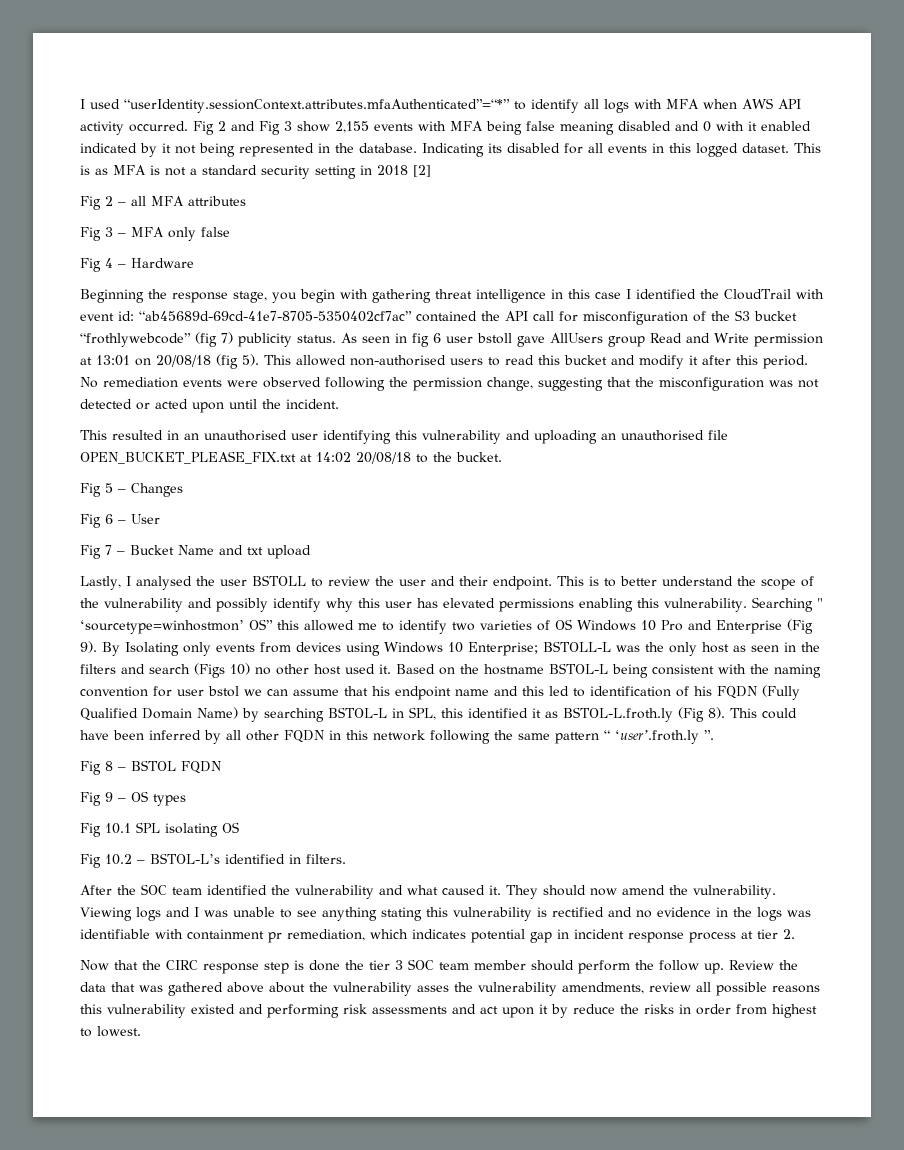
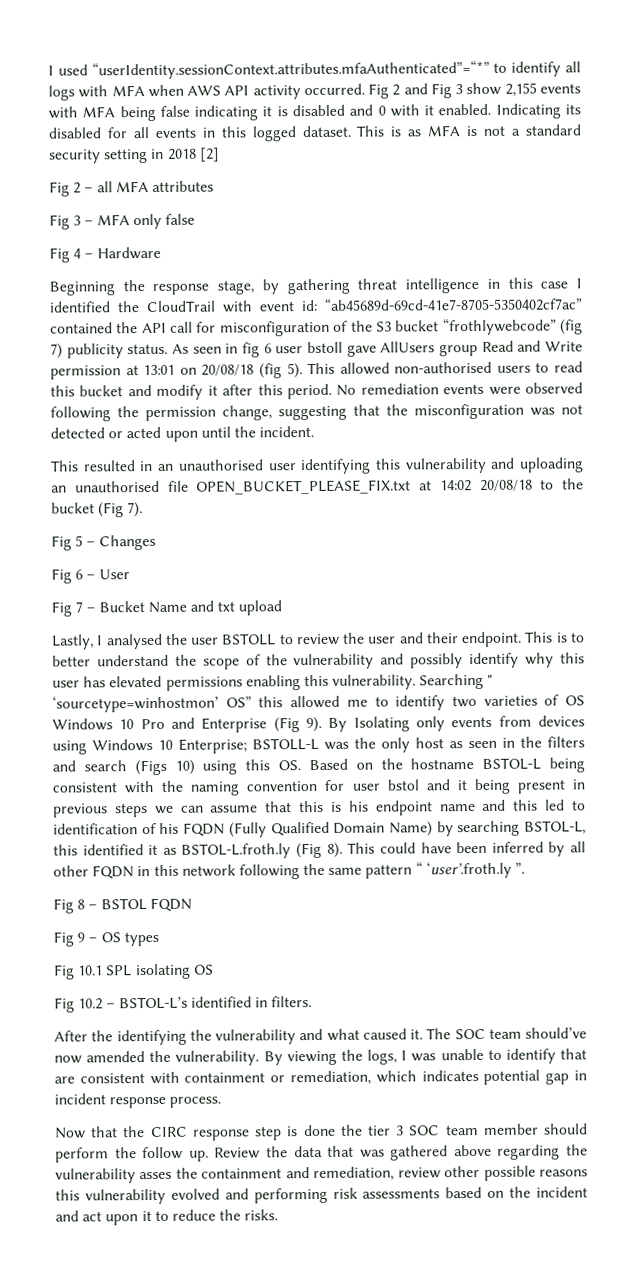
[560,121,614,135] meaning -> [194,105,288,121] indicating it is
[761,121,811,131] [80,143,417,157] enabled indicated by it not being represented in the database. -> [438,103,492,116] enabled.
[272,289,368,303] you begin with -> [261,279,279,295] by
[456,452,502,462] bucket. -> [51,502,144,518] bucket (Fig 7).
[255,664,391,675] no other host used it. -> [202,759,301,775] using this OS.
(239, 691) none -> [425,778,585,795] [53,803,148,818] and it being present in previous steps
(368, 691) none -> [299,800,342,813] this is
[328,707,436,720] BSTOL-L in SPL, -> [524,820,586,835] BSTOL-L,
[141,884,267,895] SOC team identified -> [116,1029,187,1046] identifying
[506,885,776,899] [80,907,811,921] [80,929,150,939] They should now amend the vulnerability. Viewing logs and I was unable to see anything stating this vulnerability is rectified and no evidence in the logs was identifiable -> [426,1027,587,1040] [54,1048,587,1066] [54,1073,145,1084] The SOC team should’ve now amended the vulnerability. By viewing the logs, I was unable to identify that are consistent
[268,932,282,943] pr -> [270,1075,286,1083] or
[689,929,795,943] process at tier 2. -> [169,1096,222,1108] process.
[269,982,305,993] about -> [497,1144,561,1160] regarding
[478,982,711,996] vulnerability amendments, review all -> [201,1165,481,1182] containment and remediation, review other
[191,1004,235,1014] existed -> [170,1188,220,1200] evolved
(447, 1010) none -> [445,1186,588,1199] based on the incident
[551,1004,568,1018] by -> [154,1210,169,1221] to
[644,1004,817,1018] [80,1026,141,1037] risks in order from highest to lowest. -> [244,1209,279,1221] risks.

